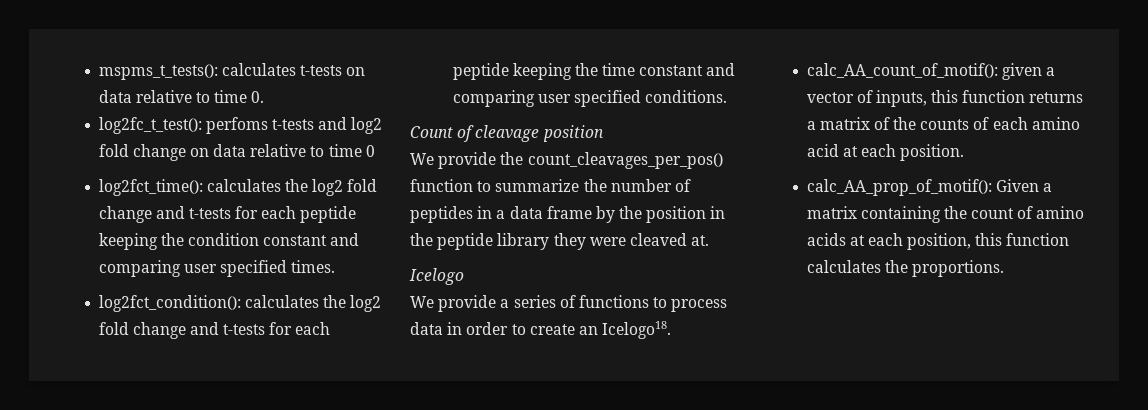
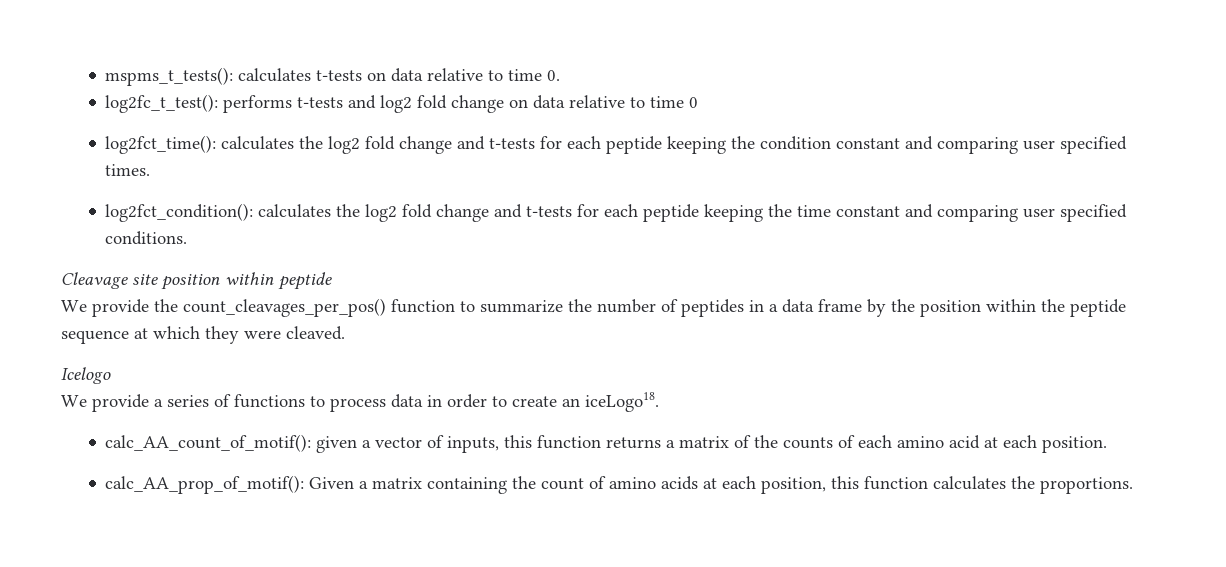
[205,117,268,134] perfoms -> [223,95,293,113] performs
[410,125,604,142] Count of cleavage position -> [61,272,332,290] Cleavage site position within peptide
[710,206,726,219] in -> [986,299,1036,312] within
[497,233,710,250] library they were cleaved at. -> [61,326,345,344] sequence at which they were cleaved.
[602,321,672,339] Icelogo18. -> [585,392,659,412] iceLogo18.

